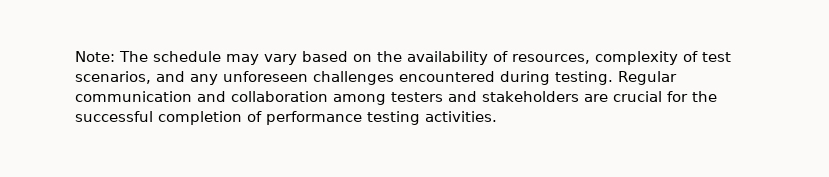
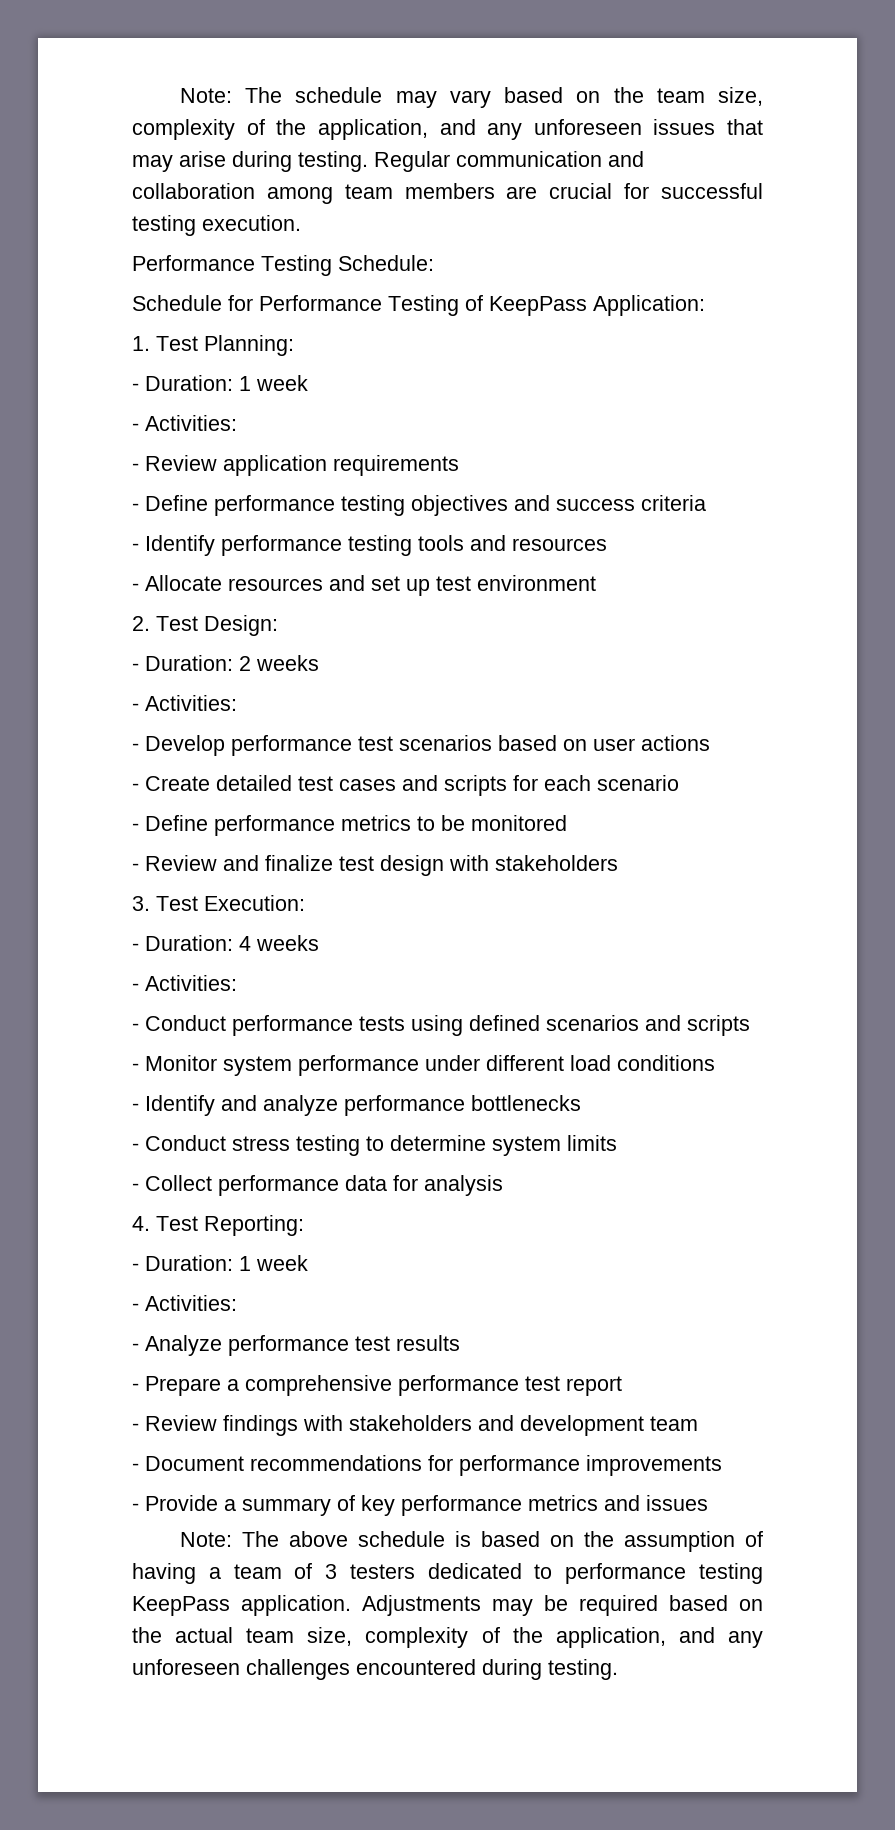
[407,51,731,65] [75,71,151,84] availability of resources, complexity of test scenarios, -> [656,87,763,106] [132,119,763,140] [132,151,644,172] [132,183,763,204] [132,215,301,236] [132,255,434,276] [132,295,705,316] [132,335,294,356] [132,375,308,391] [132,415,237,431] [132,455,459,476] [132,495,706,516] [132,535,607,556] [132,575,596,596] [132,615,278,636] [132,655,319,671] [132,695,237,711] [132,735,710,756] [132,775,679,796] [132,815,567,836] [132,855,618,876] [132,895,305,911] [132,935,319,951] [132,975,237,991] [132,1015,750,1036] [132,1055,715,1076] [132,1095,581,1116] [132,1135,617,1156] [132,1175,503,1196] [132,1215,304,1236] [132,1255,308,1271] [132,1295,237,1311] [132,1335,460,1356] [132,1375,622,1396] [132,1415,698,1436] [132,1455,722,1476] [132,1495,708,1516] [179,1531,763,1552] [132,1563,763,1584] [132,1595,763,1616] [132,1627,666,1648] team size, complexity of the application, and any unforeseen issues that may arise during testing. Regular communication and collaboration among team members are crucial for successful testing execution. // Performance Testing Schedule: // Schedule for Performance Testing of KeepPass Application: // 1. Test Planning: // - Duration: 1 week // - Activities: // - Review application requirements // - Define performance testing objectives and success criteria // - Identify performance testing tools and resources // - Allocate resources and set up test environment // 2. Test Design: // - Duration: 2 weeks // - Activities: // - Develop performance test scenarios based on user actions // - Create detailed test cases and scripts for each scenario // - Define performance metrics to be monitored // - Review and finalize test design with stakeholders // 3. Test Execution: // - Duration: 4 weeks // - Activities: // - Conduct performance tests using defined scenarios and scripts // - Monitor system performance under different load conditions // - Identify and analyze performance bottlenecks // - Conduct stress testing to determine system limits // - Collect performance data for analysis // 4. Test Reporting: // - Duration: 1 week // - Activities: // - Analyze performance test results // - Prepare a comprehensive performance test report // - Review findings with stakeholders and development team // - Document recommendations for performance improvements // - Provide a summary of key performance metrics and issues // Note: The above schedule is based on the assumption of having a team of 3 testers dedicated to performance testing KeepPass application. Adjustments may be required based on the actual team size, complexity of the application,
[618,71,677,85] [75,91,717,105] [75,111,497,125] Regular communication and collaboration among testers and stakeholders are crucial for the successful completion of performance testing activities. -> (618, 1669) none

